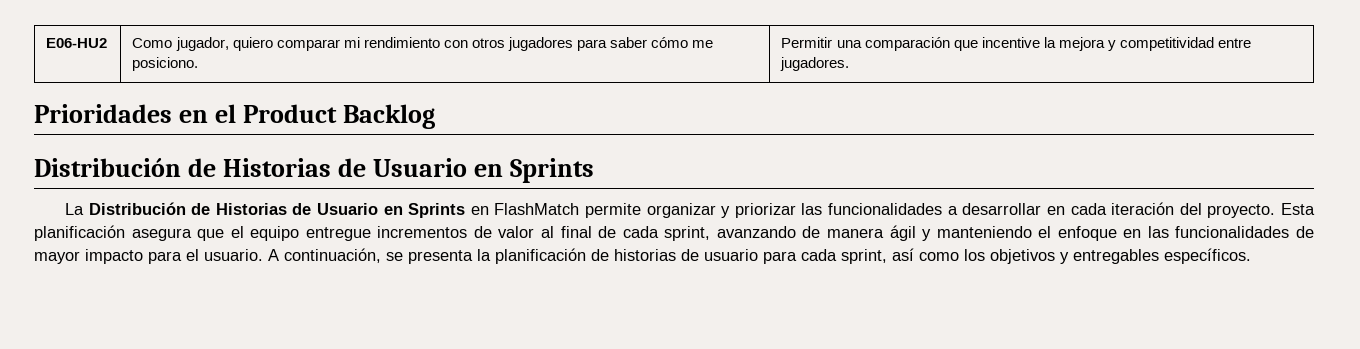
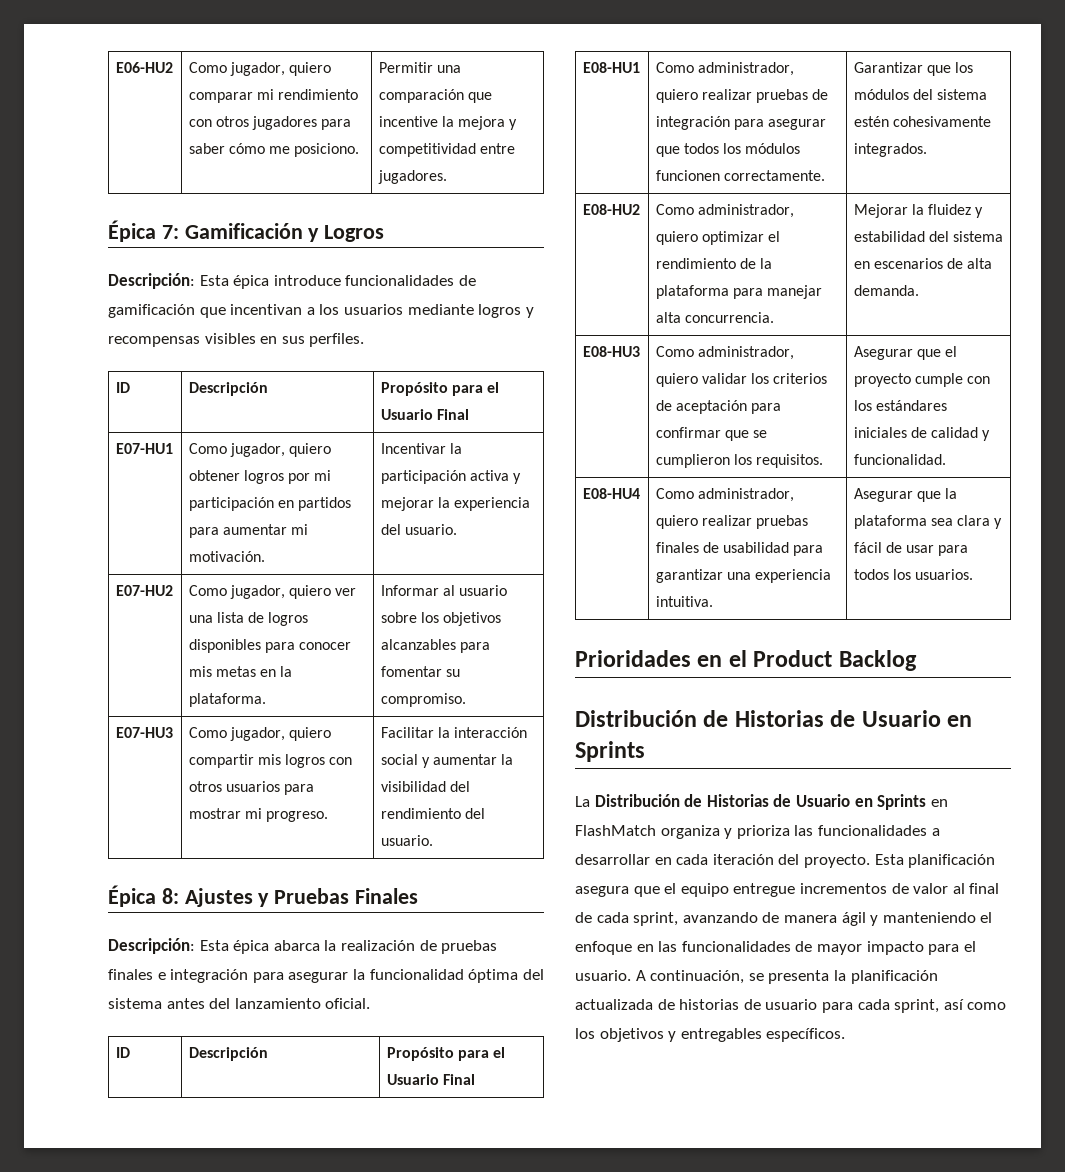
(850, 64) none -> [108,220,385,242] [108,273,476,289] [108,304,534,318] [108,333,365,347] [115,382,130,393] [188,382,268,396] [380,382,500,396] [380,409,469,420] [115,443,173,454] [188,443,332,457] [188,470,332,484] [188,497,352,511] [188,524,309,538] [188,551,265,562] [380,443,462,454] [380,470,522,484] [380,497,531,511] [380,524,457,535] [115,585,173,596] [188,585,357,599] [188,612,309,626] [188,639,352,653] [188,666,293,677] [188,693,266,707] [380,585,508,596] [380,612,502,626] [380,639,490,653] [380,666,460,677] [380,693,466,707] [115,727,173,738] [188,727,332,741] [188,754,353,768] [188,781,315,795] [188,808,329,822] [380,727,528,738] [380,754,514,768] [380,781,470,792] [380,808,485,819] [380,835,433,846] [108,885,419,907] [108,938,498,954] [108,969,544,983] [108,998,371,1009] [115,1047,130,1058] [188,1047,268,1061] [386,1047,506,1061] [386,1074,475,1085] [582,62,640,73] [655,62,794,76] [655,89,829,103] [655,116,827,130] [655,143,801,157] [655,170,825,181] [853,62,974,76] [853,89,988,100] [853,116,991,127] [853,143,927,157] [582,204,640,215] [655,204,794,218] [655,231,781,245] [655,258,773,269] [655,285,823,299] [655,312,774,323] [853,204,984,218] [853,231,1004,242] [853,258,993,269] [853,285,919,296] [582,346,640,357] [655,346,794,360] [655,373,828,387] [655,400,782,414] [655,427,768,441] [655,454,824,468] [853,346,958,360] [853,373,991,387] [853,400,947,411] [853,427,991,441] [853,454,946,465] [582,488,640,499] [655,488,794,502] [655,515,809,529] [655,542,824,556] [655,569,832,583] [655,596,713,607] [853,488,958,502] [853,515,1003,529] [853,542,969,556] [853,569,974,580] // Épica 7: Gamificación y Logros // Descripción: Esta épica introduce funcionalidades de gamificación que incentivan a los usuarios mediante logros y recompensas visibles en sus perfiles. // ID | Descripción | Propósito para el Usuario Final // E07-HU1 | Como jugador, quiero obtener logros por mi participación en partidos para aumentar mi motivación. | Incentivar la participación activa y mejorar la experiencia del usuario. // E07-HU2 | Como jugador, quiero ver una lista de logros disponibles para conocer mis metas en la plataforma. | Informar al usuario sobre los objetivos alcanzables para fomentar su compromiso. // E07-HU3 | Como jugador, quiero compartir mis logros con otros usuarios para mostrar mi progreso. | Facilitar la interacción social y aumentar la visibilidad del rendimiento del usuario. // Épica 8: Ajustes y Pruebas Finales // Descripción: Esta épica abarca la realización de pruebas finales e integración para asegurar la funcionalidad óptima del sistema antes del lanzamiento oficial. // ID | Descripción | Propósito para el Usuario Final // E08-HU1 | Como administrador, quiero realizar pruebas de integración para asegurar que todos los módulos funcionen correctamente. | Garantizar que los módulos del sistema estén cohesivamente integrados. // E08-HU2 | Como administrador, quiero optimizar el rendimiento de la plataforma para manejar alta concurrencia. | Mejorar la fluidez y estabilidad del sistema en escenarios de alta demanda. // E08-HU3 | Como administrador, quiero validar los criterios de aceptación para confirmar que se cumplieron los requisitos. | Asegurar que el proyecto cumple con los estándares iniciales de calidad y funcionalidad. // E08-HU4 | Como administrador, quiero realizar pruebas finales de usabilidad para garantizar una experiencia intuitiva. | Asegurar que la plataforma sea clara y fácil de usar para todos los usuarios.
[585,203,796,218] permite organizar y priorizar -> [660,825,790,839] organiza y prioriza
(586, 256) none -> [575,999,653,1010] actualizada

